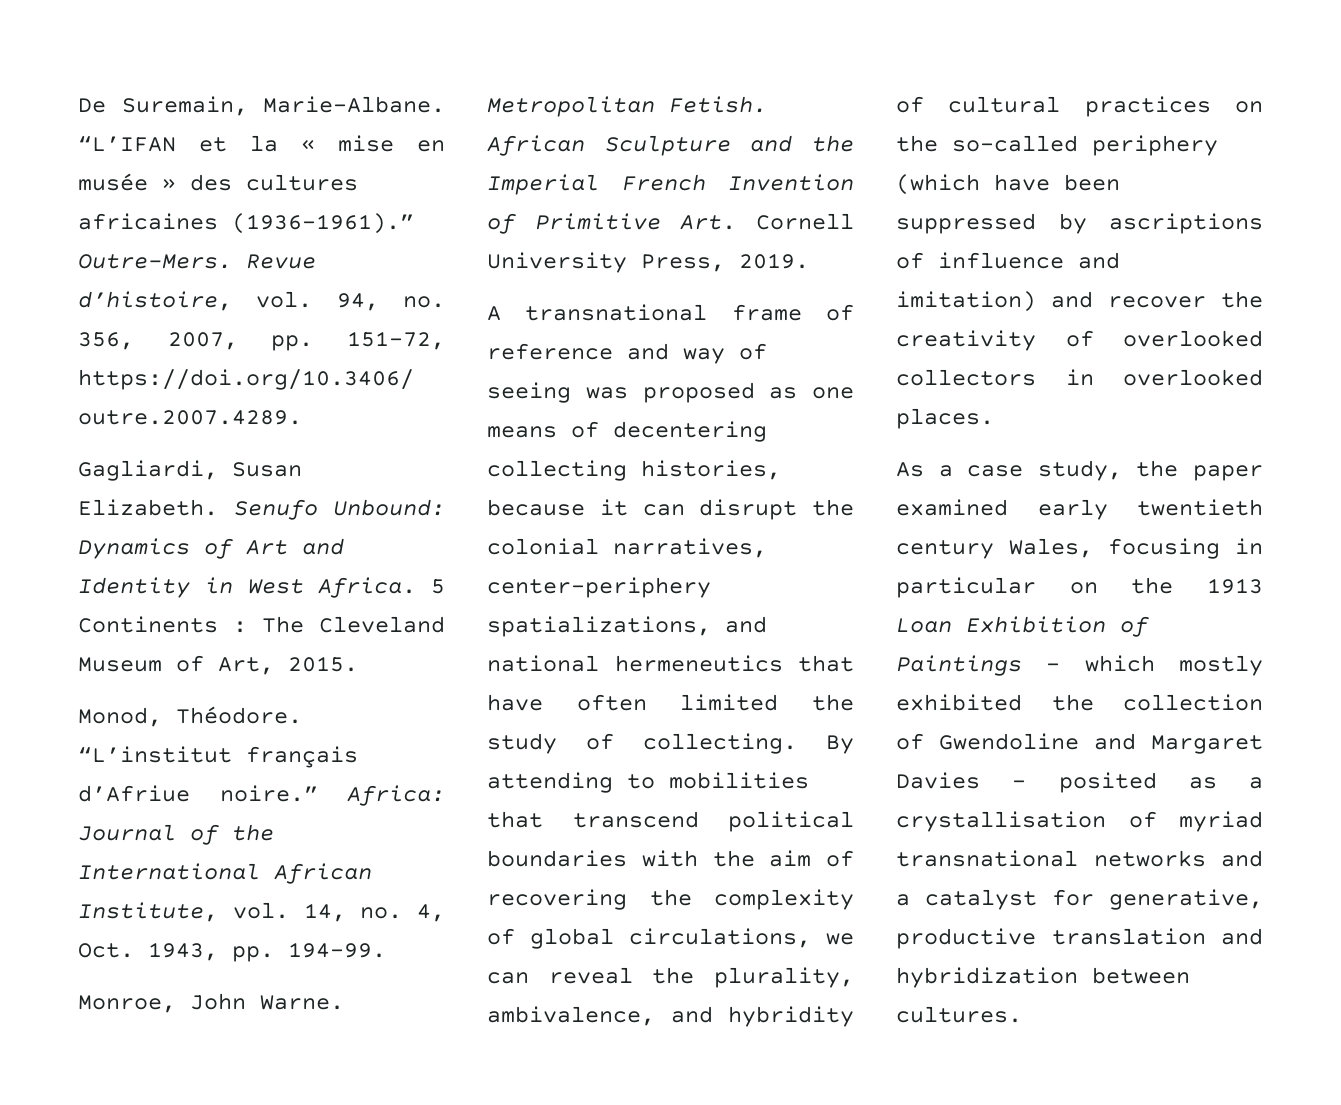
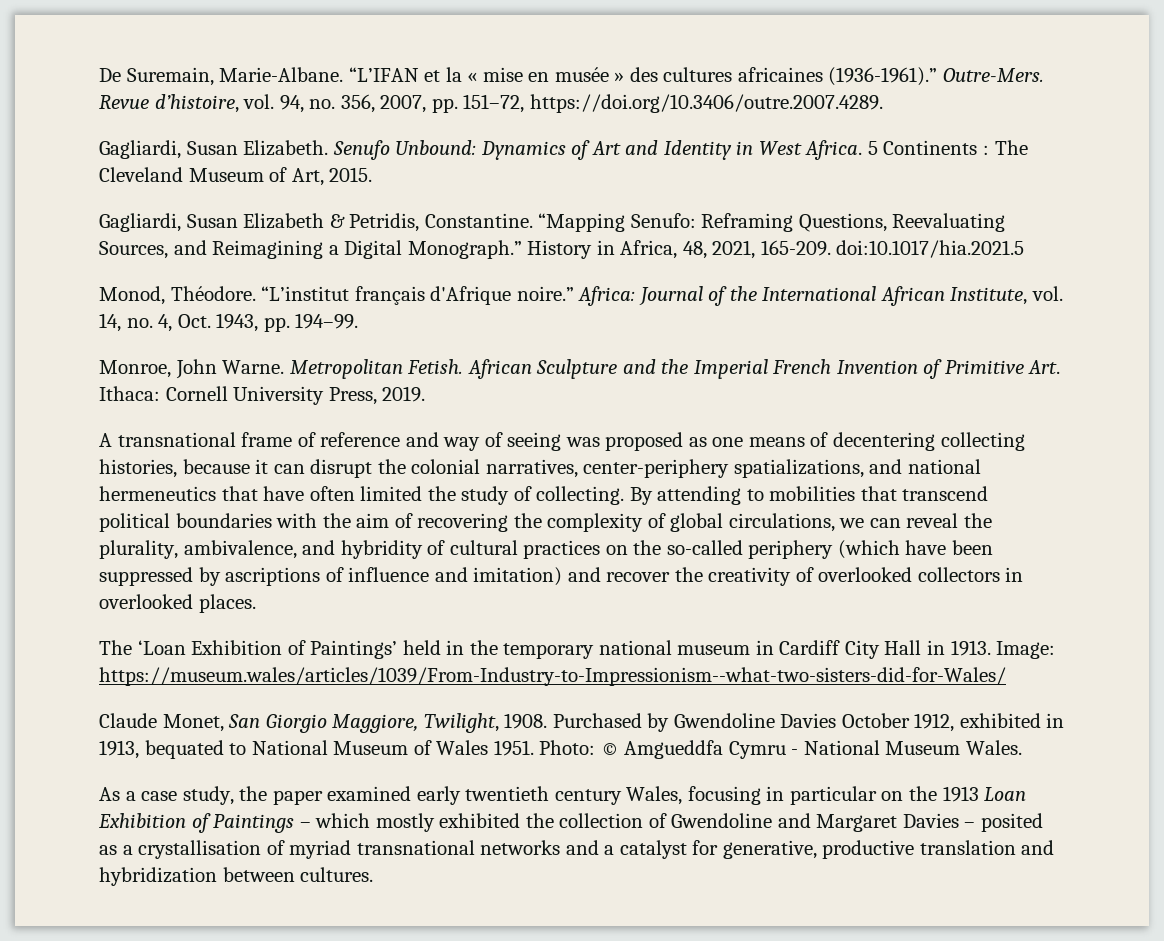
(358, 664) none -> [99,213,1006,232] [99,240,1025,259] // Gagliardi, Susan Elizabeth & Petridis, Constantine. “Mapping Senufo: Reframing Questions, Reevaluating Sources, and Reimagining a Digital Monograph.” History in Africa, 48, 2021, 165-209. doi:10.1017/hia.2021.5
[78,785,190,802] d’Afriue -> [430,286,512,305] d'Afrique
(737, 222) none -> [99,386,160,401] Ithaca:
(994, 418) none -> [99,640,1056,659] [99,667,1006,686] [99,713,1065,733] [99,740,1023,759] // The ‘Loan Exhibition of Paintings’ held in the temporary national museum in Cardiff City Hall in 1913. Image: https://museum.wales/articles/1039/From-Industry-to-Impressionism--what-two-sisters-did-for-Wales/ // Claude Monet, San Giorgio Maggiore, Twilight, 1908. Purchased by Gwendoline Davies October 1912, exhibited in 1913, bequated to National Museum of Wales 1951. Photo: © Amgueddfa Cymru - National Museum Wales.

